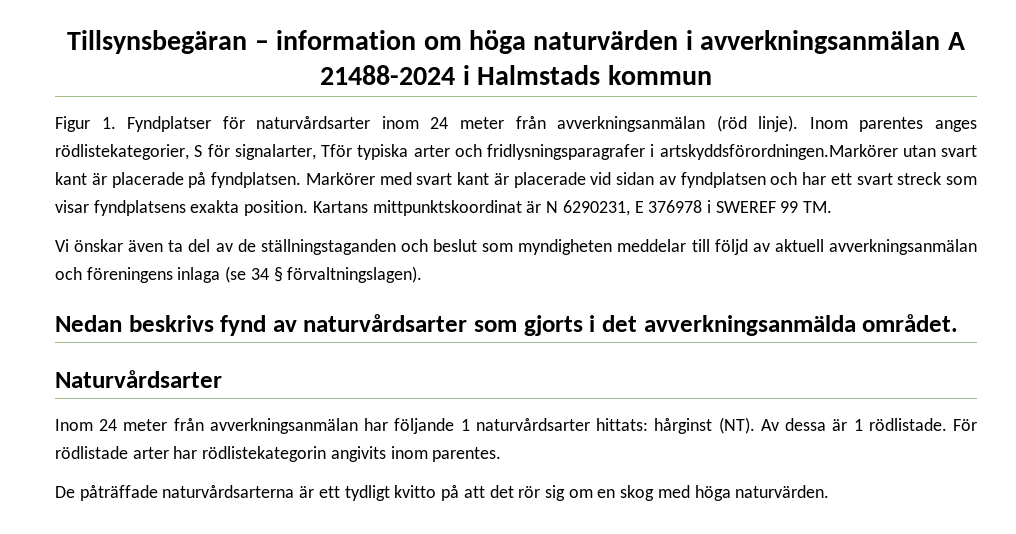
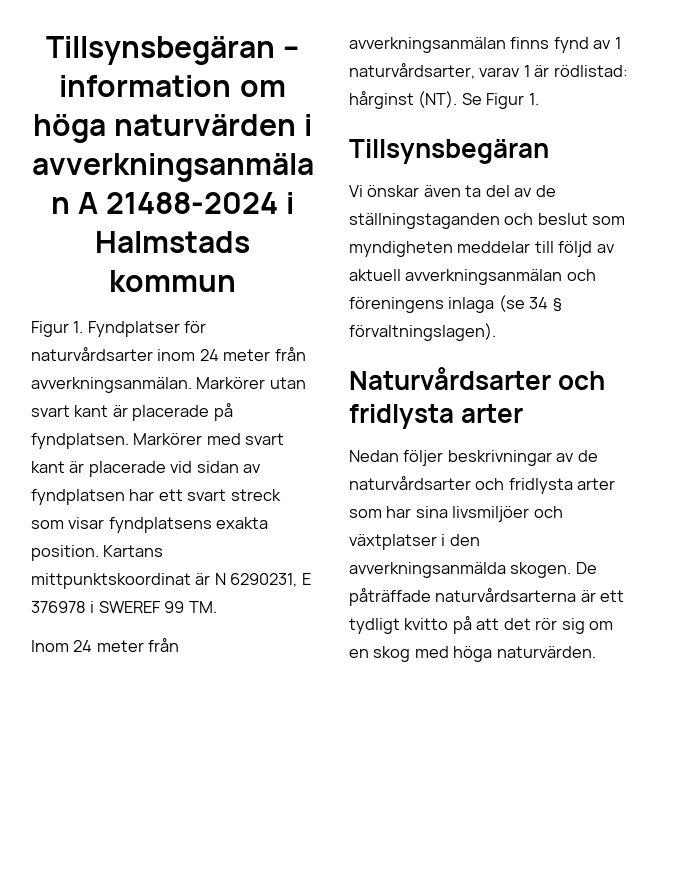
[557,115,977,132] [55,144,898,160] avverkningsanmälan (röd linje). Inom parentes anges rödlistekategorier, S för signalarter, Tför typiska arter och fridlysningsparagrafer i artskyddsförordningen.Markörer -> [31,377,266,393] avverkningsanmälan. Markörer
[770,172,798,185] och -> (125, 497) none
(833, 207) none -> [31,638,180,652] [349,37,621,53] [349,63,628,79] [349,91,539,109] [349,139,549,164] // Inom 24 meter från avverkningsanmälan finns fynd av 1 naturvårdsarter, varav 1 är rödlistad: hårginst (NT). Se Figur 1. // Tillsynsbegäran
[55,314,959,336] [55,370,222,388] [55,417,978,434] [55,446,502,462] Nedan beskrivs fynd av naturvårdsarter som gjorts i det avverkningsanmälda området. // Naturvårdsarter // Inom 24 meter från avverkningsanmälan har följande 1 naturvårdsarter hittats: hårginst (NT). Av dessa är 1 rödlistade. För rödlistade arter har rödlistekategorin angivits inom parentes. // -> [349,367,606,390] [349,404,524,429] [349,450,598,466] [349,476,616,494] [349,506,563,522] [349,534,480,550] [349,562,572,578] Naturvårdsarter och fridlysta arter // Nedan följer beskrivningar av de naturvårdsarter och fridlysta arter som har sina livsmiljöer och växtplatser i den avverkningsanmälda skogen.

